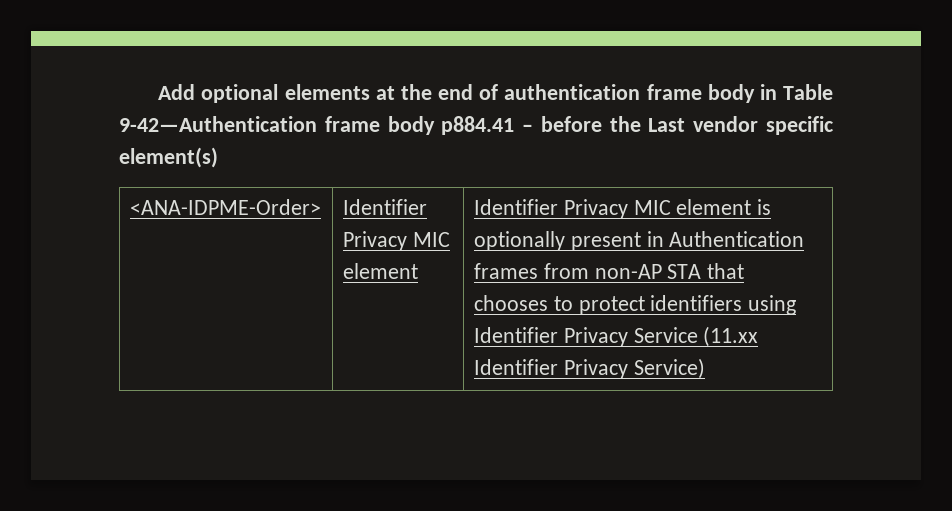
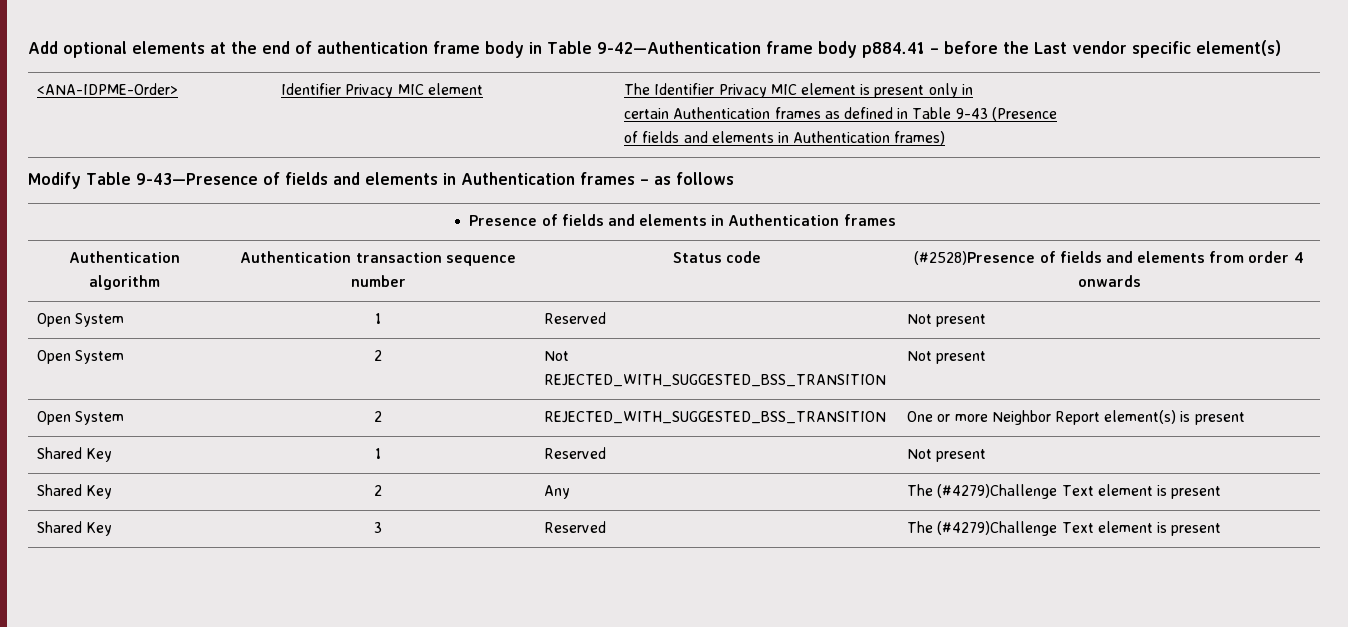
(418, 271) none -> [624,83,651,95] The
[473,231,805,251] [473,263,745,279] [473,295,797,315] [473,326,759,347] [473,358,705,379] optionally present in Authentication frames from non-AP STA that chooses to protect identifiers using Identifier Privacy Service (11.xx Identifier Privacy Service) -> [874,83,973,98] [624,107,1057,121] [624,131,946,145] [28,172,734,189] [469,214,896,226] [69,251,180,263] [89,275,160,290] [240,251,516,266] [350,275,406,287] [672,251,762,263] [914,251,1304,265] [1077,275,1141,287] [37,313,125,327] [375,313,382,324] [544,312,607,324] [907,314,987,327] [37,350,125,364] [374,350,383,361] [544,351,570,361] [544,374,887,387] [907,351,987,364] [37,411,125,425] [374,411,383,422] [544,411,887,424] [907,410,1245,425] [37,447,113,462] [375,448,382,459] [544,447,607,459] [907,449,987,462] [37,484,113,499] [374,485,383,496] [544,485,571,499] [907,484,1222,499] [37,521,113,536] [374,522,383,533] [544,521,607,533] [907,521,1222,536] present only in // certain Authentication frames as defined in Table 9-43 (Presence // of fields and elements in Authentication frames) // Modify Table 9-43—Presence of fields and elements in Authentication frames – as follows // Presence of fields and elements in Authentication frames // Authentication algorithm | Authentication transaction sequence number | Status code | (#2528)Presence of fields and elements from order 4 onwards // Open System | 1 | Reserved | Not present // Open System | 2 | Not REJECTED_WITH_SUGGESTED_BSS_TRANSITION | Not present // Open System | 2 | REJECTED_WITH_SUGGESTED_BSS_TRANSITION | One or more Neighbor Report element(s) is present // Shared Key | 1 | Reserved | Not present // Shared Key | 2 | Any | The (#4279)Challenge Text element is present // Shared Key | 3 | Reserved | The (#4279)Challenge Text element is present

